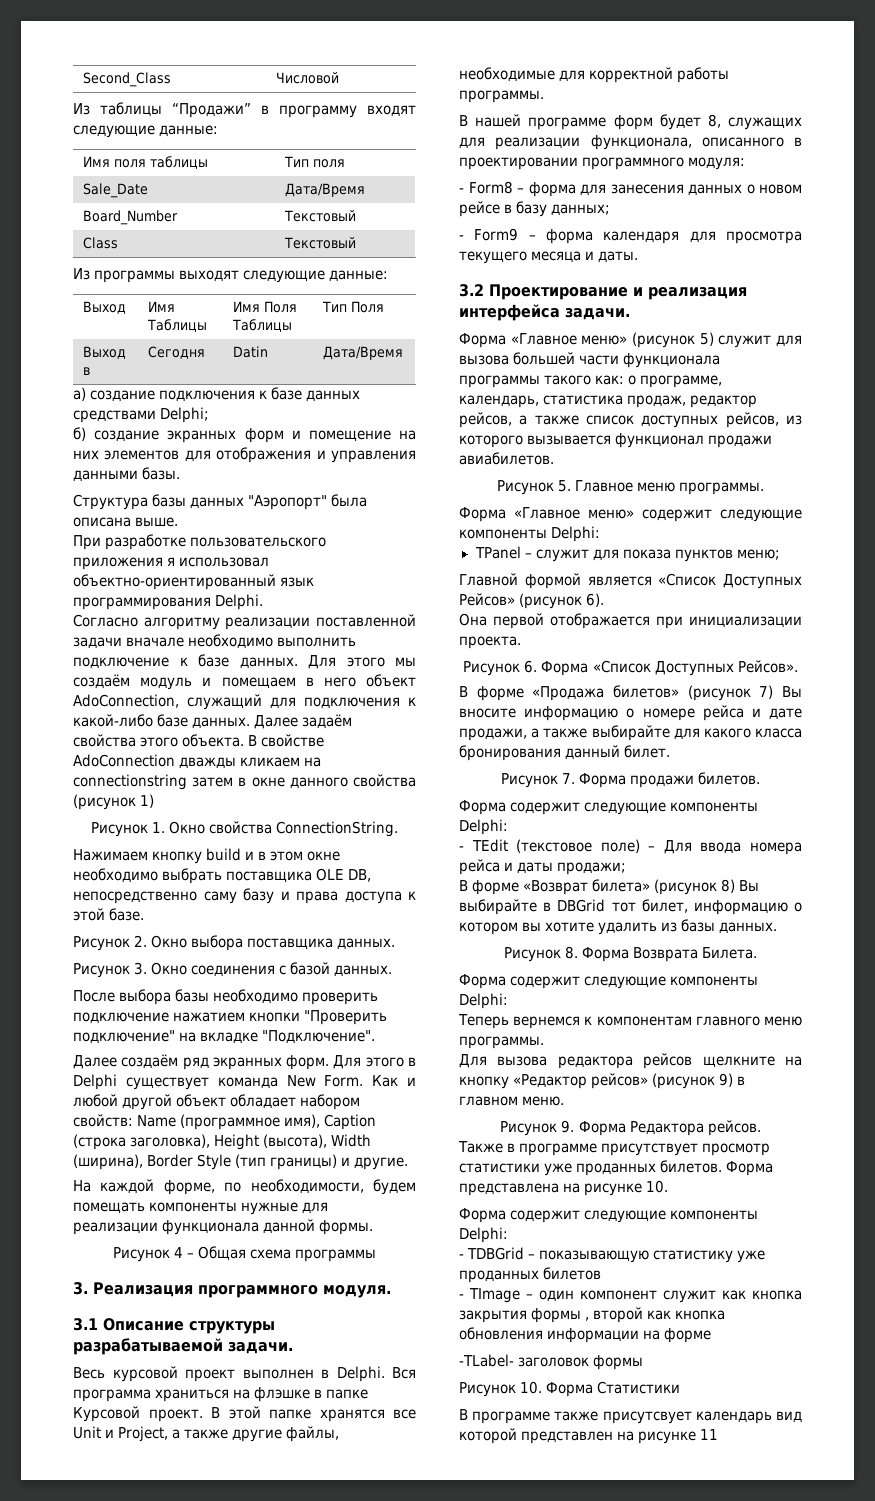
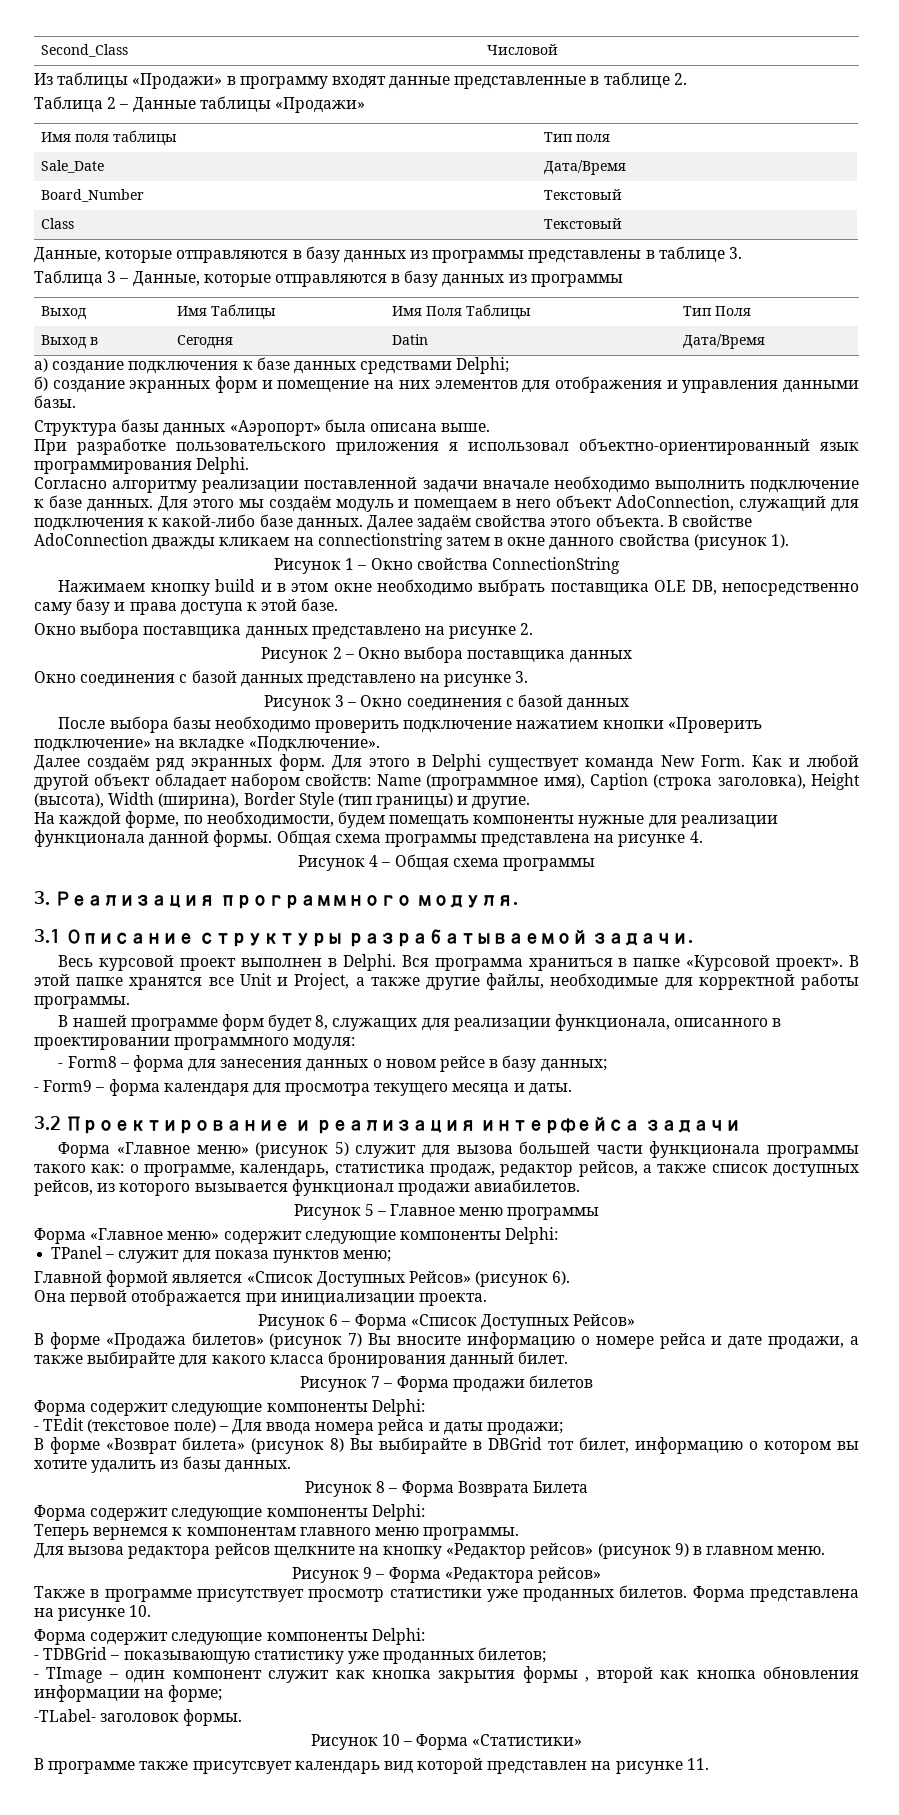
[172,103,251,118] “Продажи” -> [132,73,223,89] «Продажи»
[73,125,219,138] следующие данные: -> [389,72,687,89] [34,96,365,113] данные представленные в таблице 2. // Таблица 2 – Данные таблицы «Продажи»
[73,268,389,283] Из программы выходят следующие данные: -> [34,246,743,263] [34,270,623,287] Данные, которые отправляются в базу данных из программы представлены в таблице 3. // Таблица 3 – Данные, которые отправляются в базу данных из программы
[248,495,328,510] "Аэропорт" -> [229,420,321,436] «Аэропорт»
[140,794,155,808] [90,822,165,837] 1) // Рисунок 1. -> [771,534,790,548] [274,558,367,574] 1). // Рисунок 1 –
[276,821,399,837] ConnectionString. -> [491,557,620,574] ConnectionString
[73,935,396,951] [73,962,393,978] Рисунок 2. Окно выбора поставщика данных. // Рисунок 3. Окно соединения с базой данных. -> [34,622,534,639] [261,646,632,663] [34,670,529,687] [263,694,630,711] Окно выбора поставщика данных представлено на рисунке 2. // Рисунок 2 – Окно выбора поставщика данных // Окно соединения с базой данных представлено на рисунке 3. // Рисунок 3 – Окно соединения с базой данных
[304,1010,388,1025] [73,1030,175,1044] "Проверить подключение" -> [667,717,762,733] [34,739,151,752] «Проверить подключение»
[262,1030,376,1044] "Подключение". -> [248,736,380,752] «Подключение».
(374, 1227) none -> [276,830,703,847] Общая схема программы представлена на рисунке 4.
[233,1387,369,1402] [73,1406,203,1422] на флэшке в папке Курсовой проект. -> [618,955,844,971] в папке «Курсовой проект».
[565,308,630,320] задачи. -> [645,1119,742,1133] задачи
[557,480,571,492] 5. -> [364,1204,386,1216] 5 –
[679,482,765,495] программы. -> [507,1207,600,1220] программы
[524,660,538,673] 6. -> [329,1314,351,1326] 6 –
[737,660,798,673] Рейсов». -> [573,1314,636,1326] Рейсов»
[561,773,575,784] 7. -> [371,1376,393,1388] 7 –
[698,772,761,785] билетов. -> [528,1375,593,1388] билетов
[564,946,578,959] 8. -> [376,1481,398,1493] 8 –
[702,947,758,959] Билета. -> [532,1481,588,1493] Билета
[561,1120,761,1136] 9. Форма Редактора рейсов. -> [363,1567,601,1583] 9 – Форма «Редактора рейсов»
[543,1267,602,1280] билетов -> [478,1647,547,1663] билетов;
[664,1328,712,1343] форме -> [168,1685,223,1702] форме;
[593,1355,644,1370] [459,1381,681,1397] формы // Рисунок 10. Форма Статистики -> [183,1709,243,1726] [310,1734,583,1750] формы. // Рисунок 10 – Форма «Статистики»
[700,1429,719,1440] 11 -> [686,1758,709,1770] 11.

